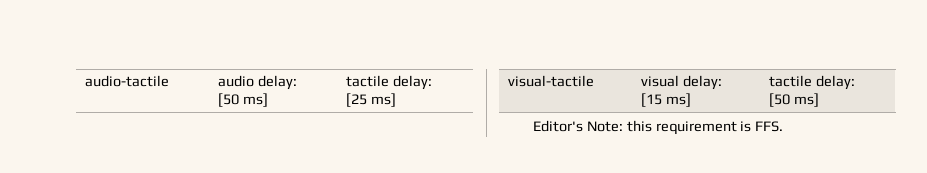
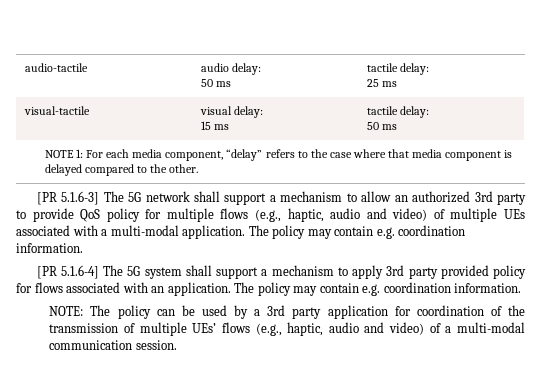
[218,93,269,107] [346,75,433,90] [346,93,397,107] [50 ms] | tactile delay: // [25 ms] -> [200,79,231,87] [366,63,429,75] [366,79,397,87] 50 ms | tactile delay: // 25 ms
[641,93,692,107] [769,75,856,90] [769,93,820,107] [532,120,784,135] [15 ms] | tactile delay: // [50 ms] // Editor's Note: this requirement is FFS. -> [200,121,229,130] [366,106,429,118] [366,122,397,130] [44,149,513,161] [44,164,199,176] [36,191,526,205] [16,208,525,222] [16,225,466,239] [16,243,83,253] [36,265,527,279] [16,282,522,296] [49,305,525,319] [49,322,525,336] [49,340,177,350] 15 ms | tactile delay: // 50 ms // NOTE 1: For each media component, “delay” refers to the case where that media component is delayed compared to the other. // [PR 5.1.6-3] The 5G network shall support a mechanism to allow an authorized 3rd party to provide QoS policy for multiple flows (e.g., haptic, audio and video) of multiple UEs associated with a multi-modal application. The policy may contain e.g. coordination information. // [PR 5.1.6-4] The 5G system shall support a mechanism to apply 3rd party provided policy for flows associated with an application. The policy may contain e.g. coordination information. // NOTE: The policy can be used by a 3rd party application for coordination of the transmission of multiple UEs’ flows (e.g., haptic, audio and video) of a multi-modal communication session.

